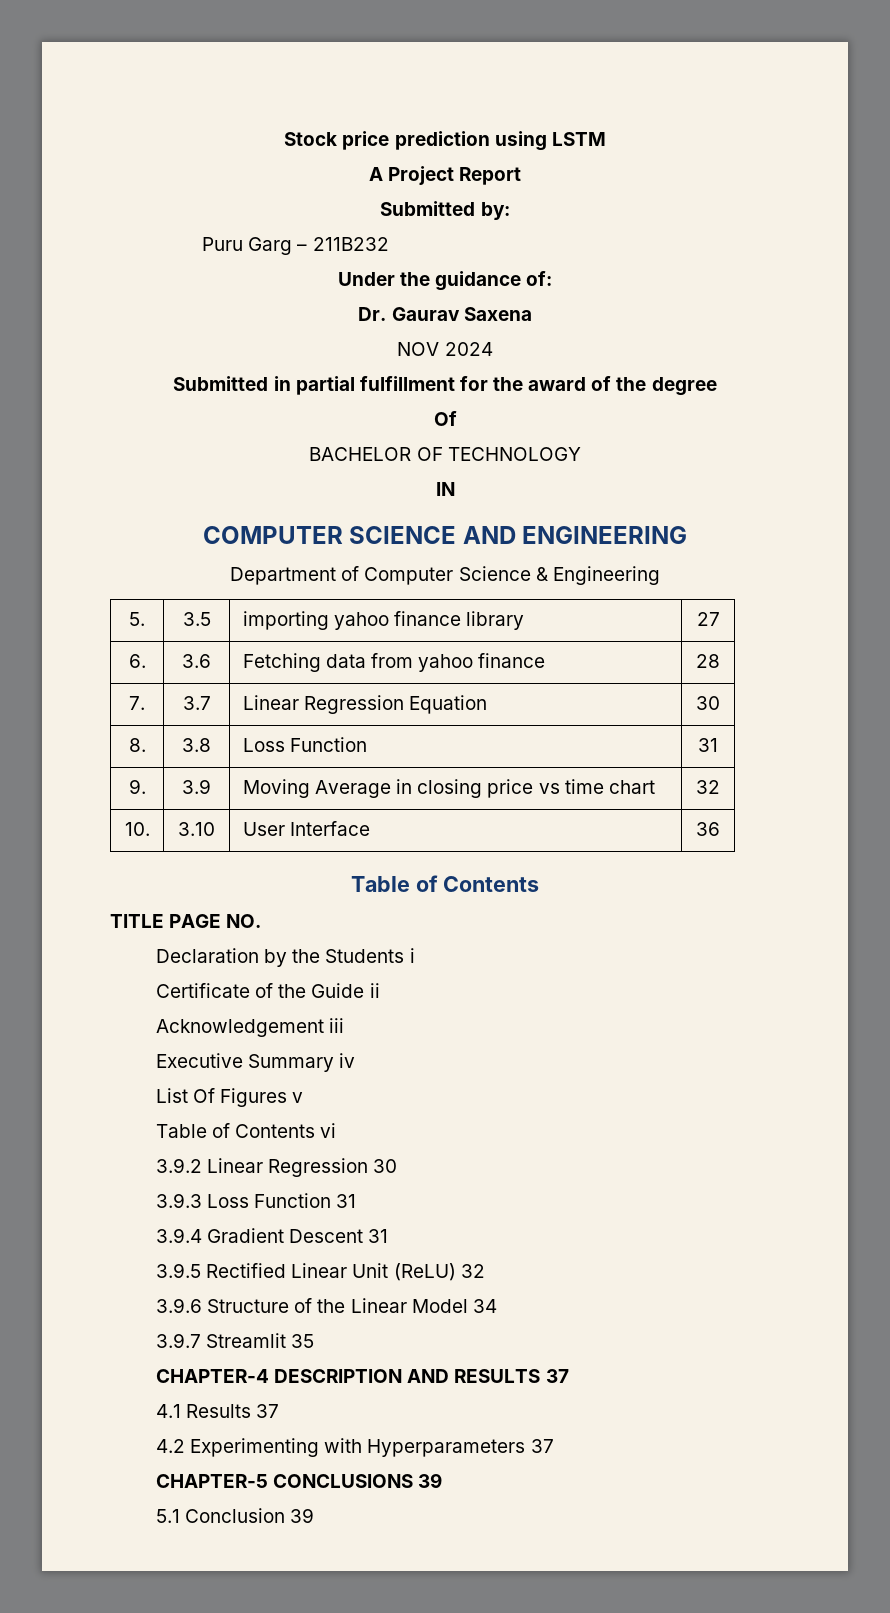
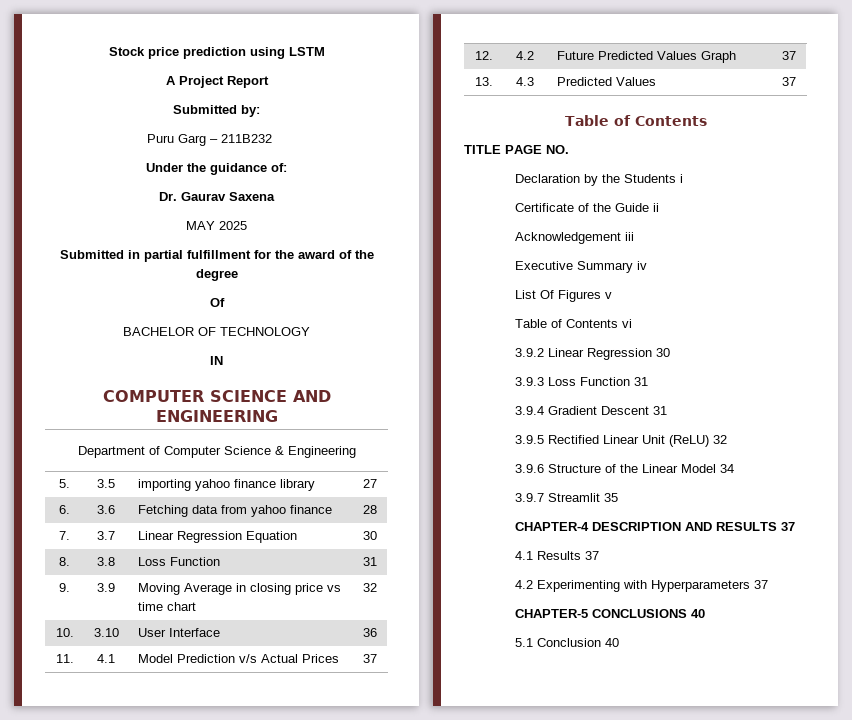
[397,342,493,356] NOV 2024 -> [186,221,247,230] MAY 2025
(720, 829) none -> [55,654,74,663] [97,654,115,663] [137,654,339,663] [363,654,377,663] [474,51,493,60] [516,51,534,60] [556,51,736,63] [782,51,796,60] [474,77,493,86] [516,77,534,86] [556,77,656,86] [782,77,796,86] // 11. | 4.1 | Model Prediction v/s Actual Prices | 37 // 12. | 4.2 | Future Predicted Values Graph | 37 // 13. | 4.3 | Predicted Values | 37
[418,1473,443,1488] 39 -> [690,609,705,618] 40
[290,1508,315,1523] 39 -> [604,638,619,647] 40

